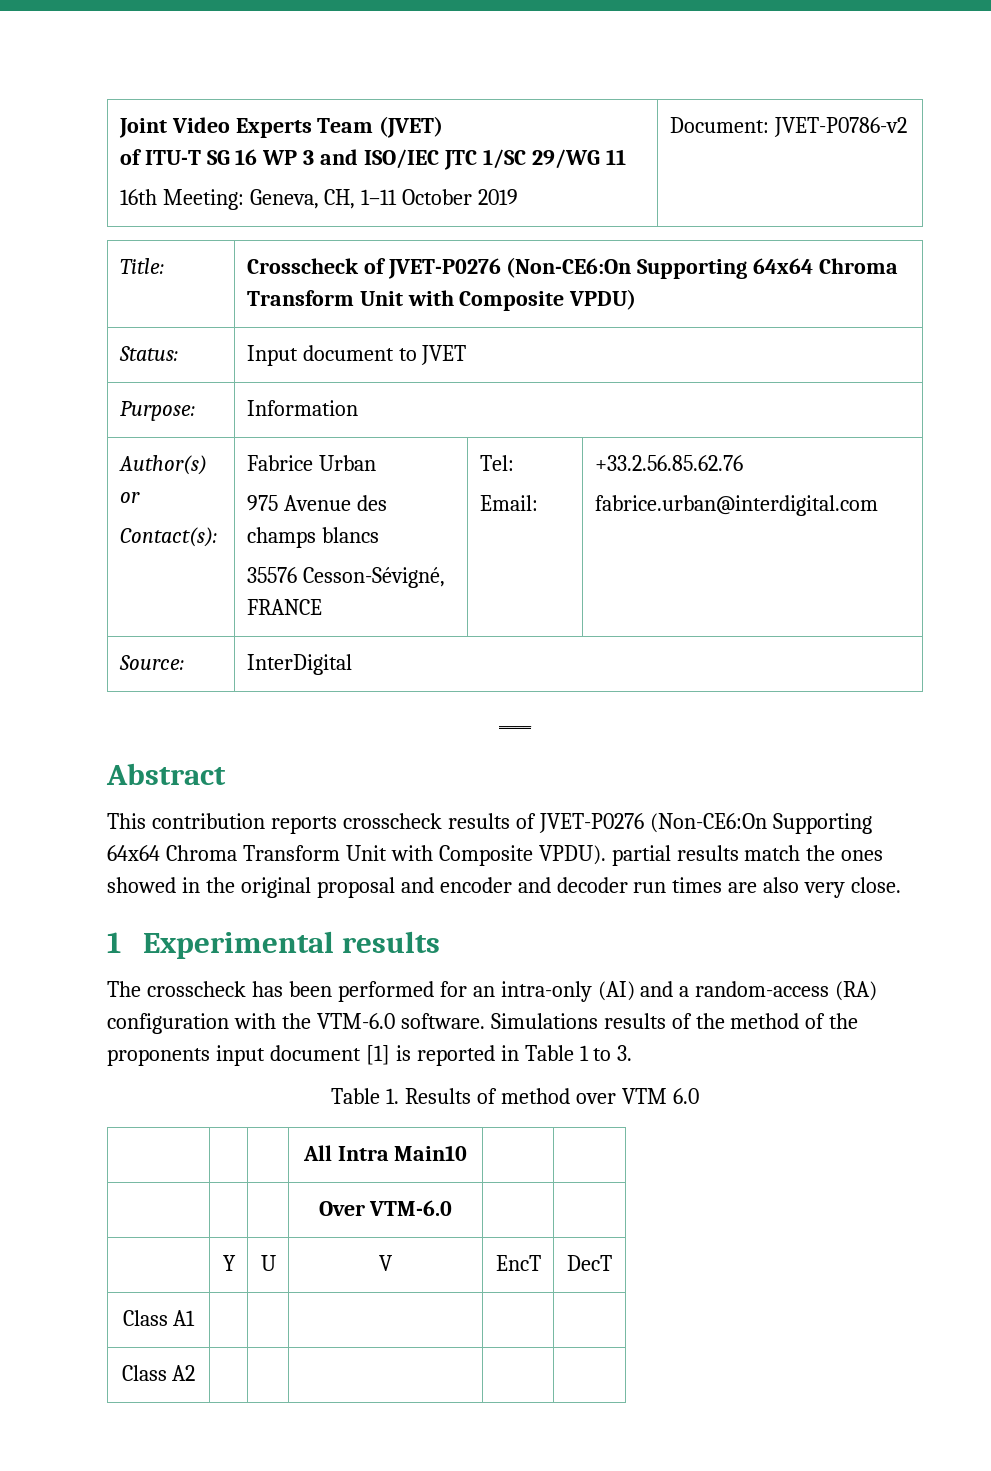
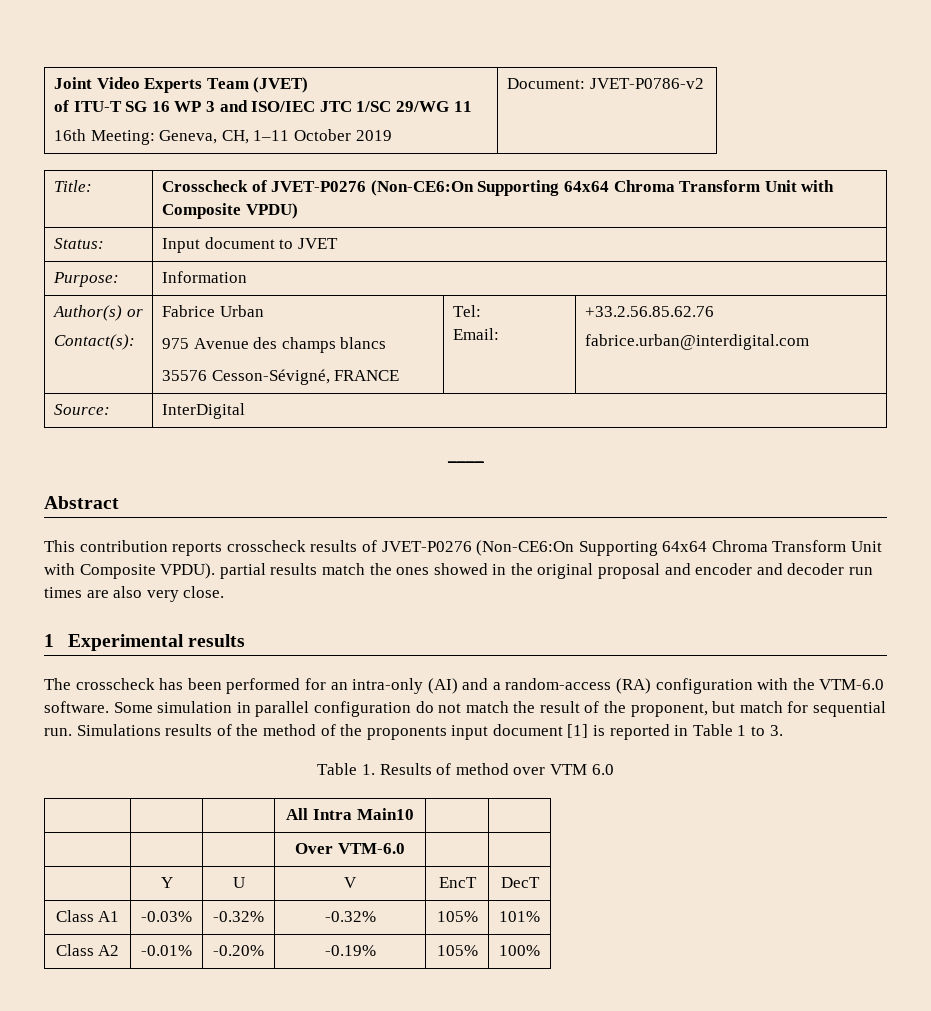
(485, 1021) none -> [113,701,887,717] [44,728,72,736] Some simulation in parallel configuration do not match the result of the proponent, but match for sequential run.
[121,1365,196,1381] | | | | // Class A2 | | | | | -> [141,911,192,922] [213,911,264,922] [324,911,376,922] [436,911,478,922] [499,911,540,922] [55,944,120,956] [141,945,192,956] [213,945,264,956] [324,945,376,956] [436,945,478,956] [499,945,540,956] -0.03% | -0.32% | -0.32% | 105% | 101% // Class A2 | -0.01% | -0.20% | -0.19% | 105% | 100%

